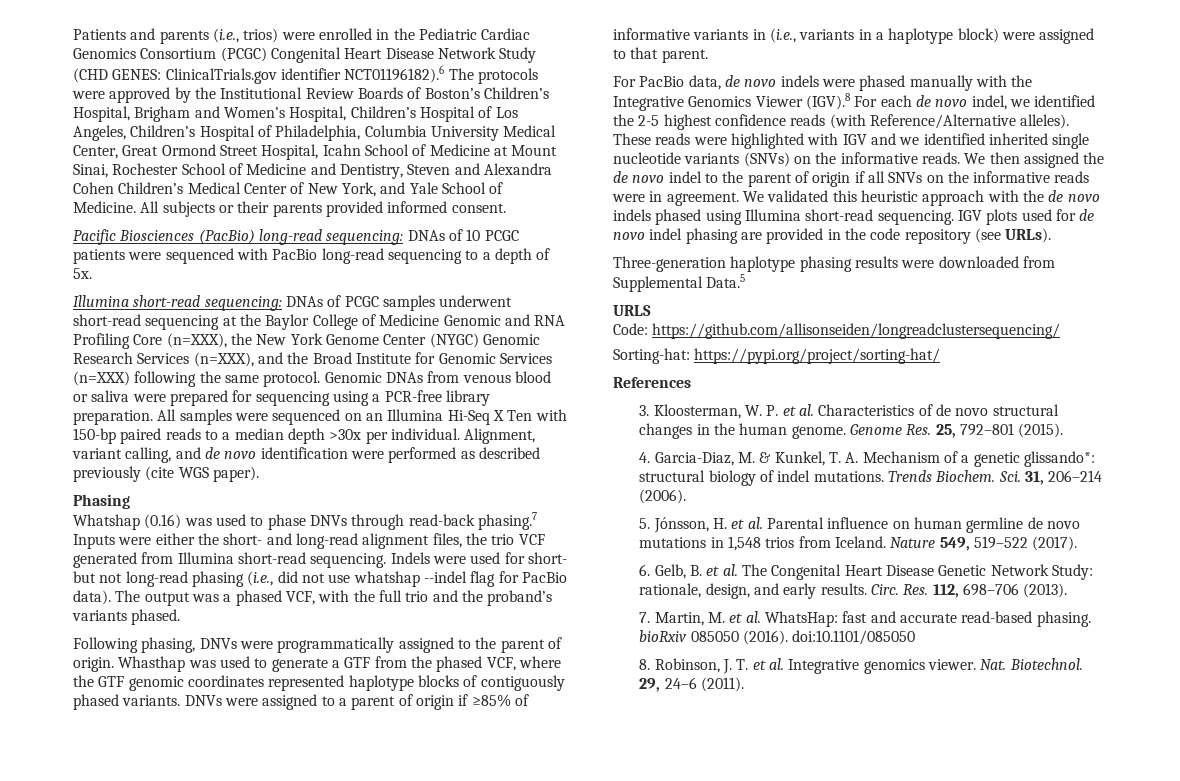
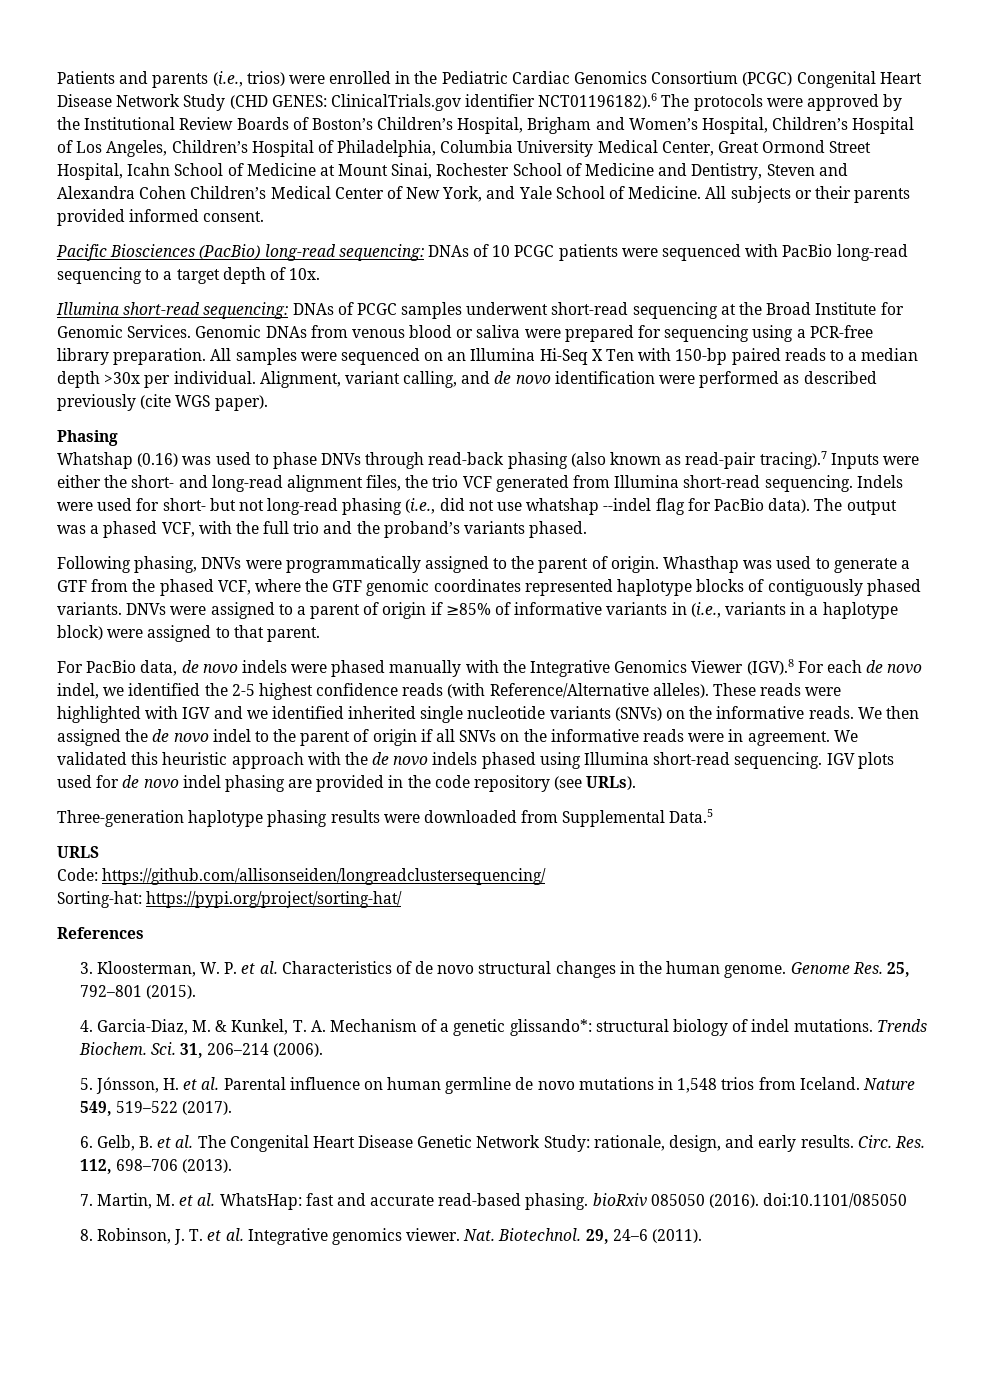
(491, 256) none -> [176,269,220,284] target
[73,268,92,279] 5x. -> [289,268,321,280] 10x.
[265,314,566,330] [73,333,540,349] [73,352,552,367] [73,371,321,387] Baylor College of Medicine Genomic and RNA Profiling Core (n=XXX), the New York Genome Center (NYGC) Genomic Research Services (n=XXX), and the Broad Institute for Genomic Services (n=XXX) following the same protocol. -> [766,302,904,315] [57,325,192,338] Broad Institute for Genomic Services.
[477,512,537,530] phasing.7 -> [507,451,827,469] phasing (also known as read-pair tracing).7

